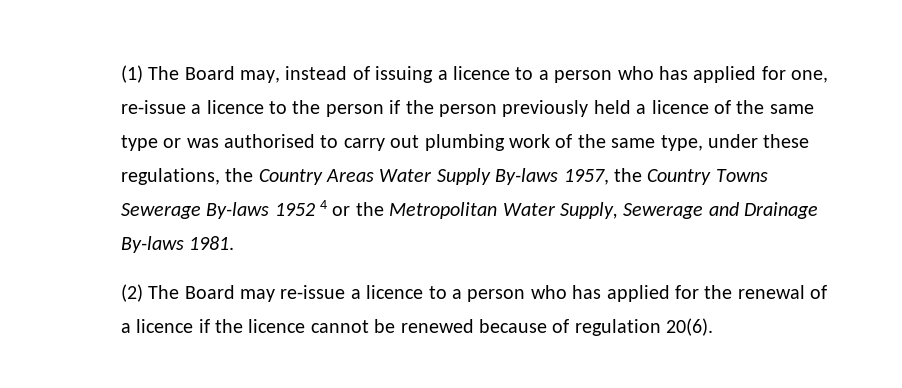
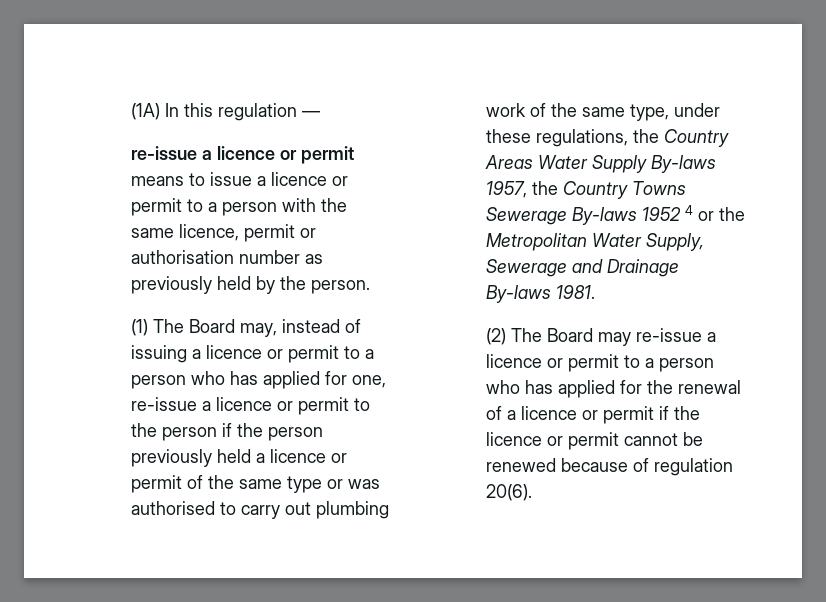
(120, 74) none -> [130,103,320,121] [130,146,354,164] [130,172,348,186] [130,198,347,216] [130,224,316,242] [130,250,323,264] [130,276,370,294] (1A) In this regulation — // re-issue a licence or permit means to issue a licence or permit to a person with the same licence, permit or authorisation number as previously held by the person. //
(510, 73) none -> [266,345,339,363] or permit
(264, 107) none -> [276,397,349,415] or permit
(709, 107) none -> [330,453,347,463] [130,475,182,493] or permit
(424, 292) none -> [546,354,619,372] or permit
(194, 326) none -> [581,406,654,424] or permit
(306, 326) none -> [546,432,619,450] or permit

